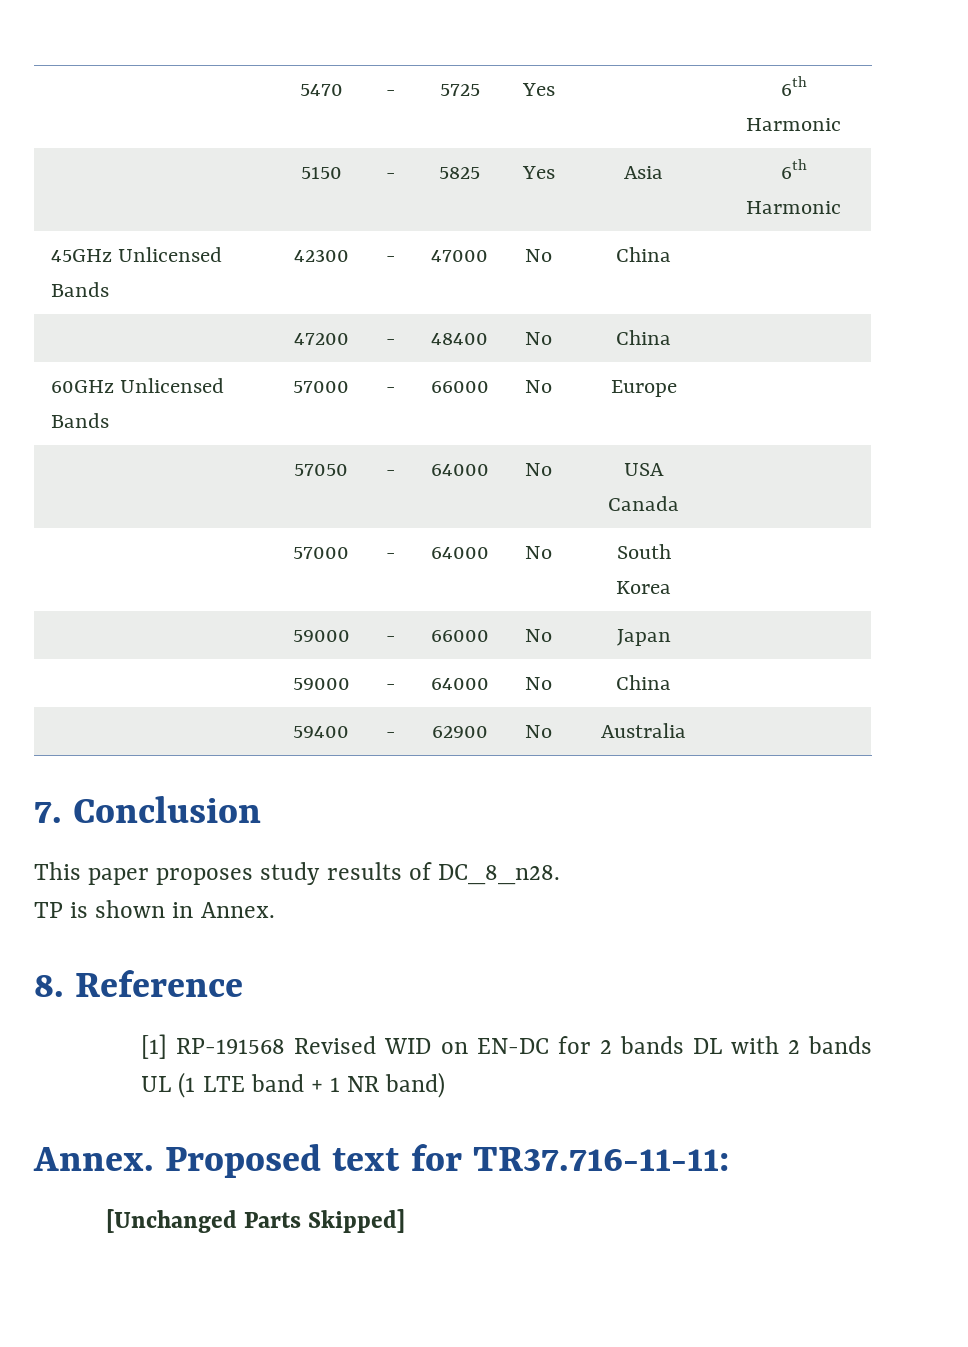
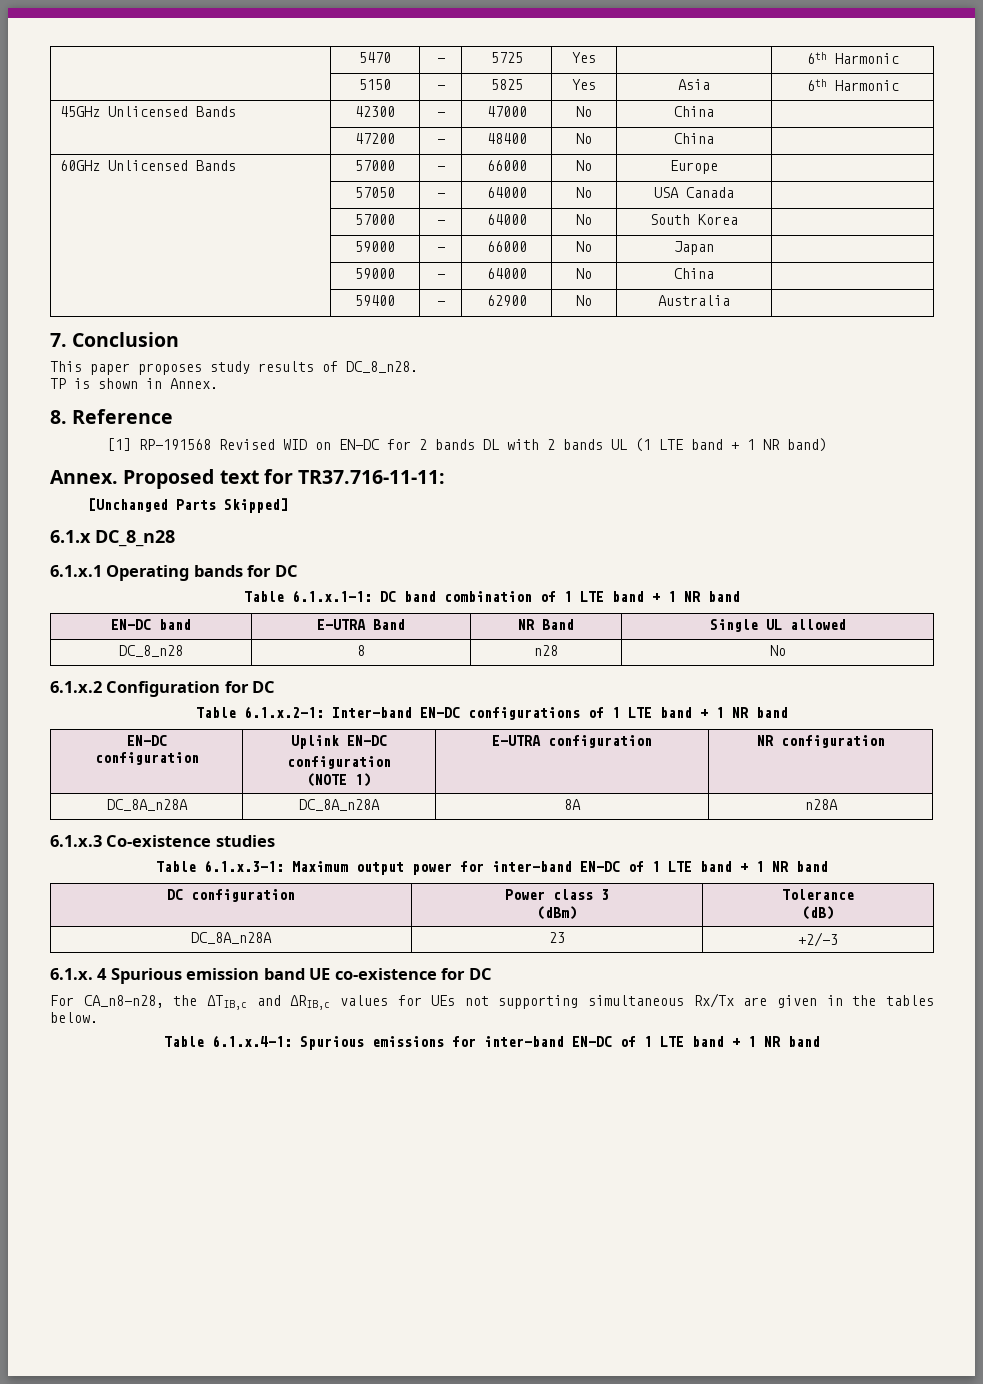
(405, 1221) none -> [50,530,175,547] [50,565,298,581] [244,590,740,602] [111,619,191,630] [317,619,405,630] [518,619,574,630] [709,619,846,632] [119,645,183,657] [357,645,365,656] [534,645,558,656] [769,645,786,656] [50,681,276,697] [196,706,788,720] [126,735,167,746] [94,752,199,765] [291,735,387,749] [287,756,391,769] [307,773,371,787] [492,735,652,748] [756,735,885,748] [106,799,188,811] [299,799,380,811] [564,799,581,810] [804,799,838,810] [50,835,275,847] [156,860,828,875] [167,889,295,902] [505,889,609,900] [537,906,577,920] [782,889,854,900] [802,906,834,920] [191,932,272,944] [549,932,565,943] [798,932,838,947] [50,968,492,984] [50,993,934,1010] [50,1012,98,1023] [164,1035,820,1050] // 6.1.x DC_8_n28 // 6.1.x.1 Operating bands for DC // Table 6.1.x.1-1: DC band combination of 1 LTE band + 1 NR band // EN-DC band | E-UTRA Band | NR Band | Single UL allowed // DC_8_n28 | 8 | n28 | No // 6.1.x.2 Configuration for DC // Table 6.1.x.2-1: Inter-band EN-DC configurations of 1 LTE band + 1 NR band // EN-DC // configuration | Uplink EN-DC // configuration // (NOTE 1) | E-UTRA configuration | NR configuration // DC_8A_n28A | DC_8A_n28A | 8A | n28A // 6.1.x.3 Co-existence studies // Table 6.1.x.3-1: Maximum output power for inter-band EN-DC of 1 LTE band + 1 NR band // DC configuration | Power class 3 // (dBm) | Tolerance // (dB) // DC_8A_n28A | 23 | +2/-3 // 6.1.x. 4 Spurious emission band UE co-existence for DC // For CA_n8-n28, the ΔTIB,c and ΔRIB,c values for UEs not supporting simultaneous Rx/Tx are given in the tables below. // Table 6.1.x.4-1: Spurious emissions for inter-band EN-DC of 1 LTE band + 1 NR band

